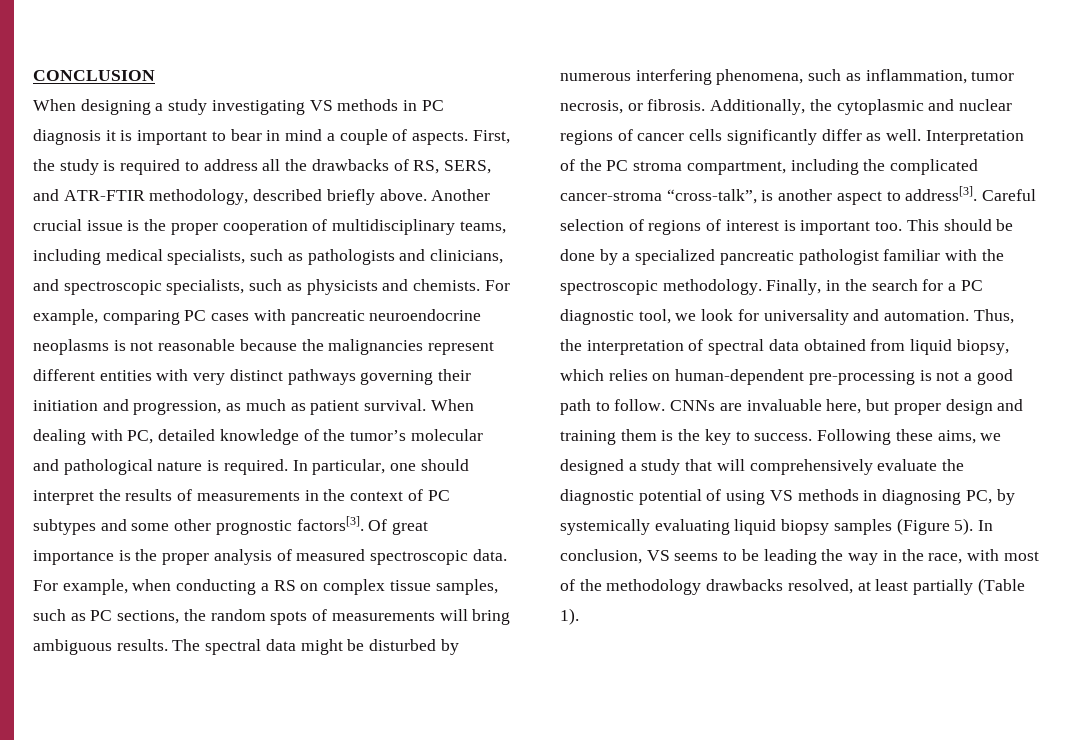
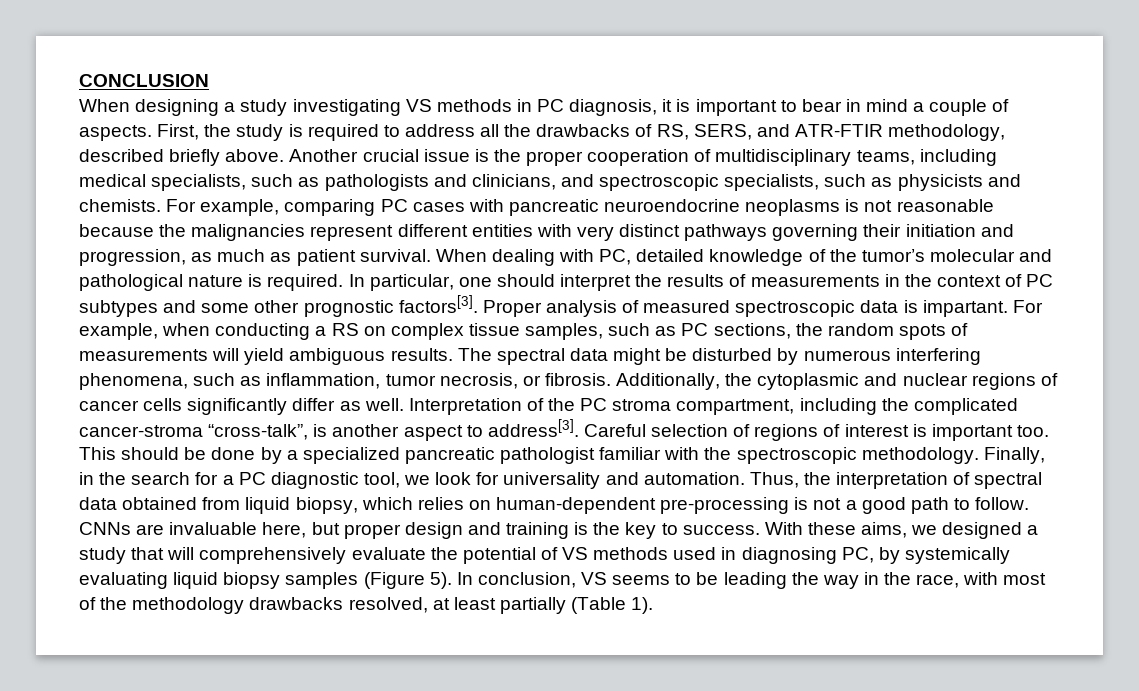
[33,129,101,145] diagnosis -> [569,99,658,116] diagnosis,
[368,519,429,535] [33,549,210,565] Of great importance is the proper -> [482,300,542,317] Proper
[472,549,507,561] data. -> [860,300,1008,317] data is impartant.
[472,609,511,625] bring -> [244,348,285,365] yield
[620,429,657,441] them -> (570, 530) none
[817,429,892,445] Following -> [764,522,803,535] With
[560,489,634,505] diagnostic -> (458, 553) none
[726,489,859,505] using VS methods -> [562,547,717,560] VS methods used

